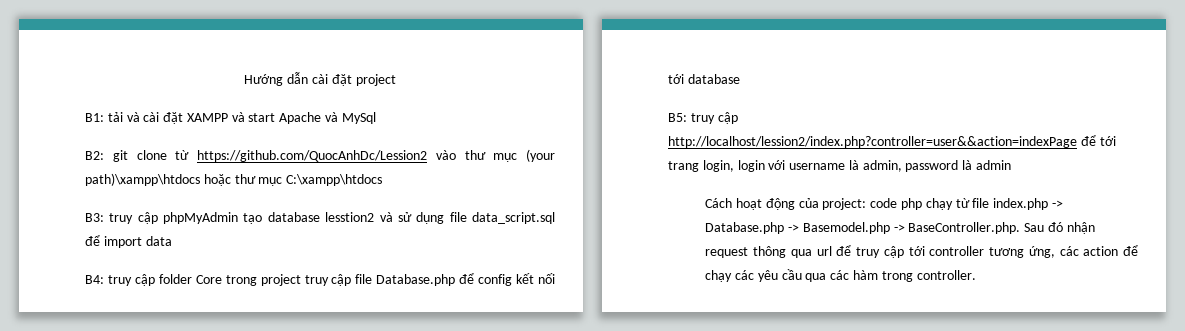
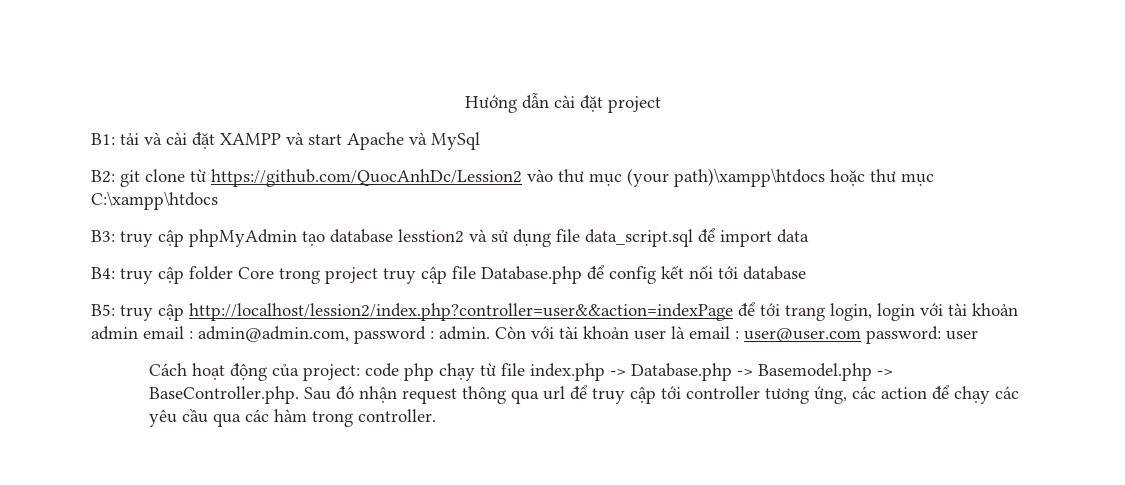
[789,160,1012,172] username là admin, password là admin -> [948,303,1018,316] [91,326,978,344] tài khoản admin email : admin@admin.com, password : admin. Còn với tài khoản user là email : user@user.com password: user

